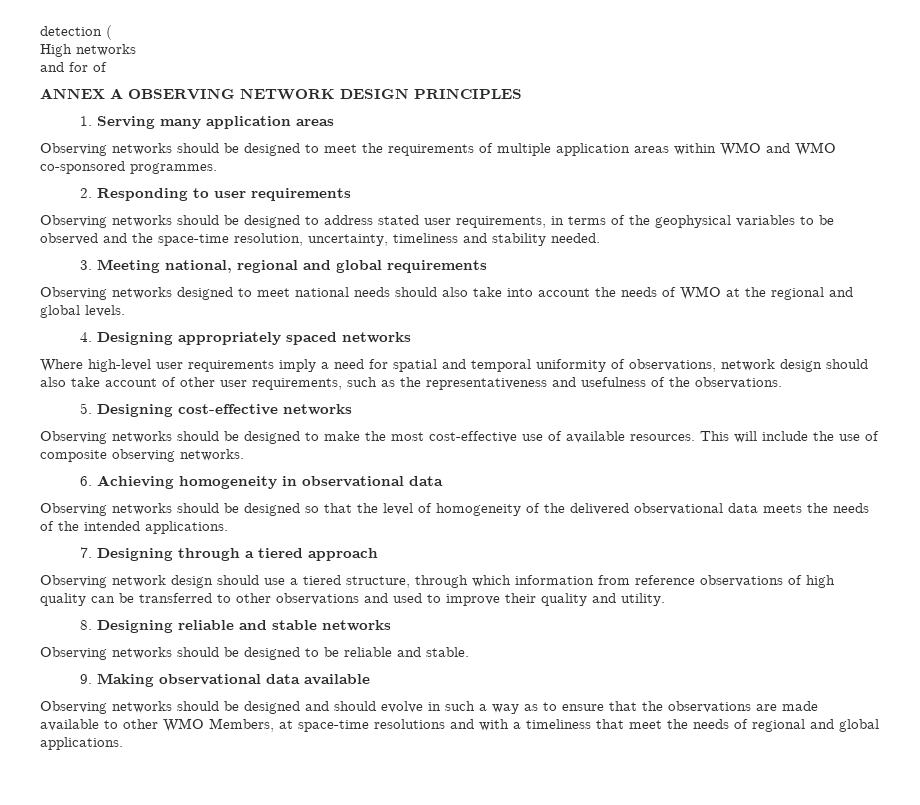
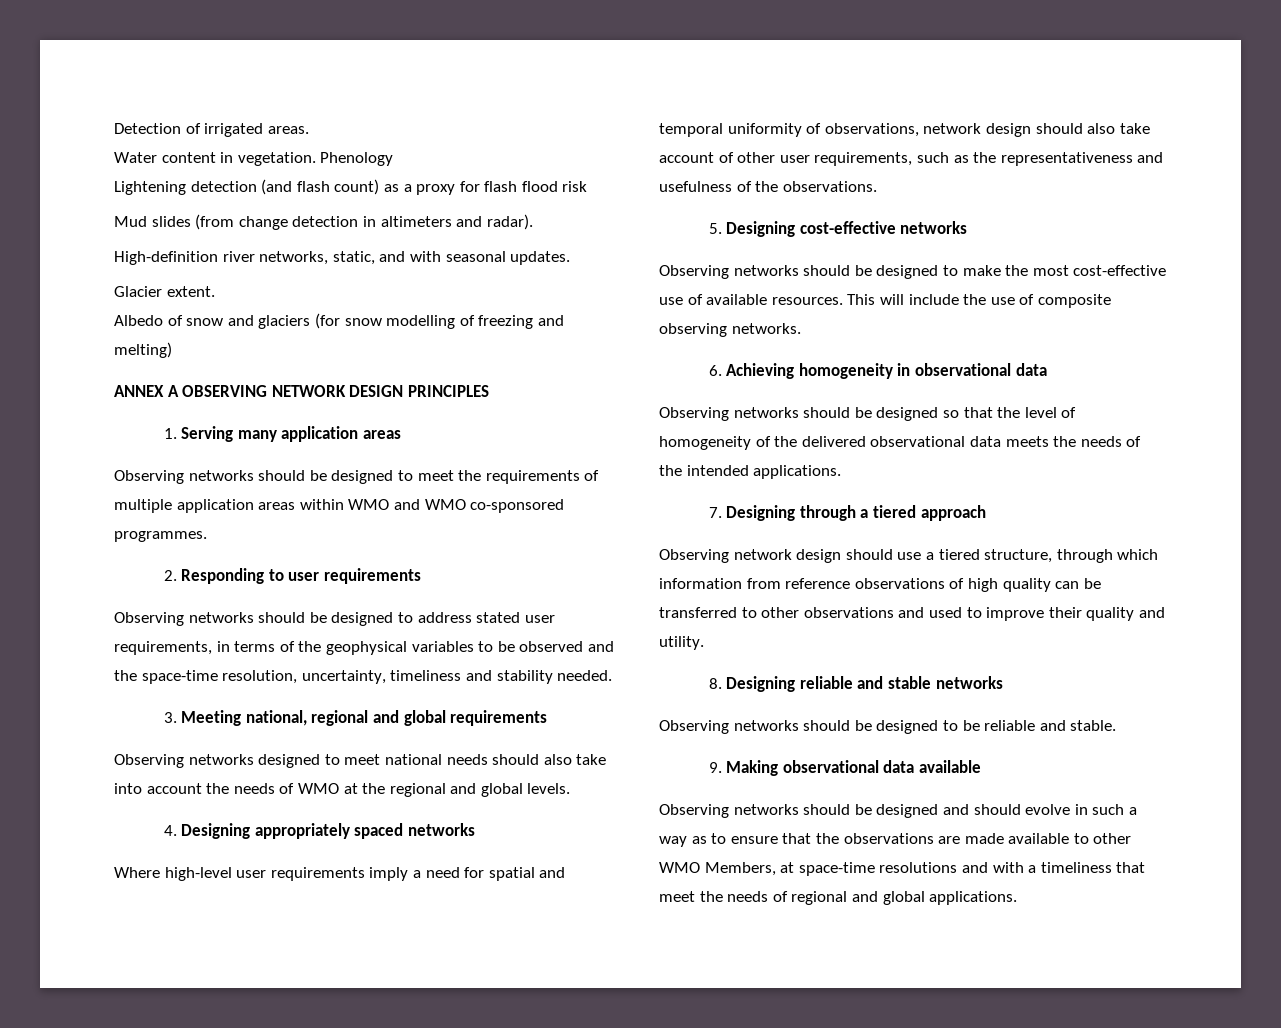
[40,25,112,40] [40,44,136,57] [40,62,107,72] detection ( // High networks // and for of -> [114,123,309,137] [114,152,394,166] [114,179,588,195] [114,214,533,230] [114,251,571,265] [114,286,215,297] [114,313,564,329] [114,342,172,358] Detection of irrigated areas. // Water content in vegetation. Phenology // Lightening detection (and flash count) as a proxy for flash flood risk // Mud slides (from change detection in altimeters and radar). // High-definition river networks, static, and with seasonal updates. // Glacier extent. // Albedo of snow and glaciers (for snow modelling of freezing and melting)

